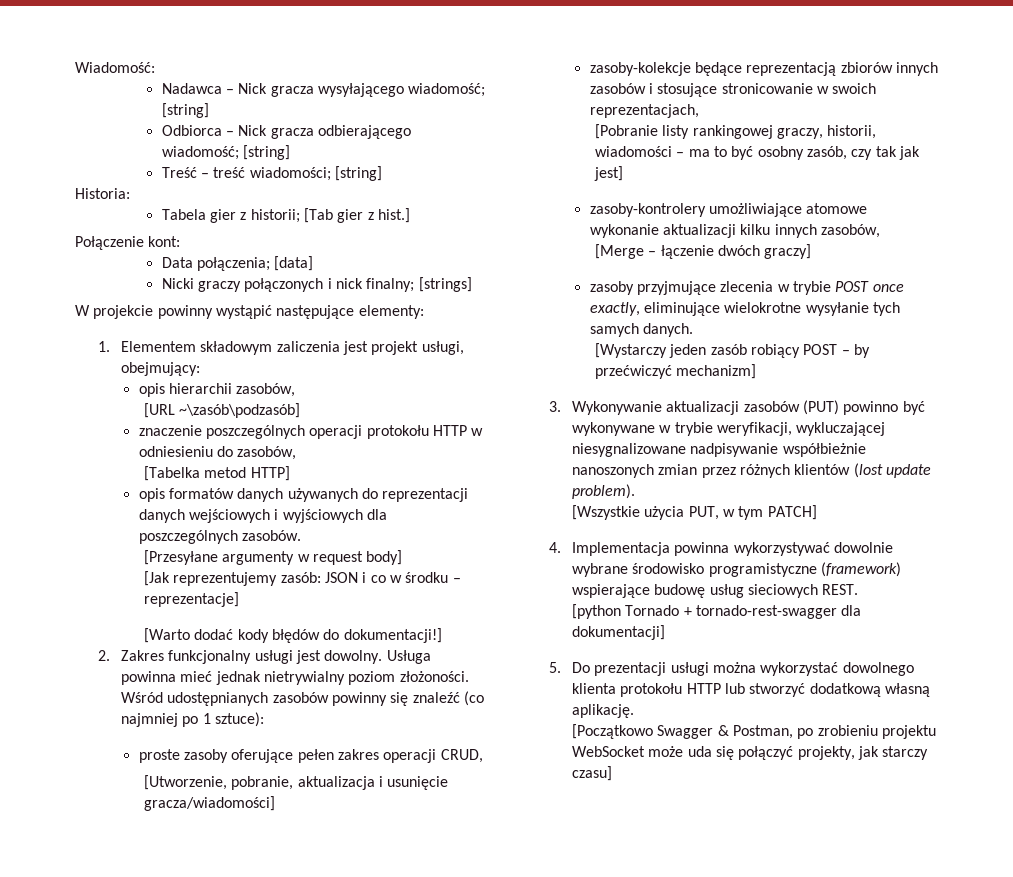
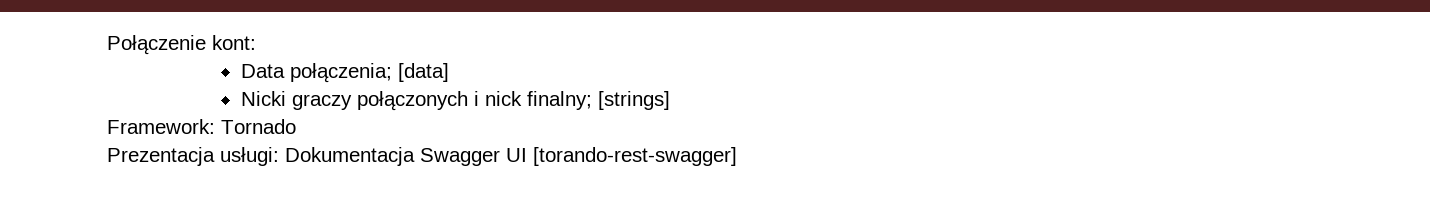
[75,62,155,73] [161,83,486,97] [161,103,209,118] [161,125,412,139] [161,145,291,160] [161,166,383,181] [75,188,130,199] [161,208,410,223] Wiadomość: // Nadawca – Nick gracza wysyłającego wiadomość; [string] // Odbiorca – Nick gracza odbierającego wiadomość; [string] // Treść – treść wiadomości; [string] // Historia: // Tabela gier z historii; [Tab gier z hist.] // -> (107, 45) none
[75,305,424,319] [98,341,464,355] [121,362,201,376] [138,383,296,397] [144,403,301,418] [138,425,484,439] [138,446,297,460] [144,466,290,481] [138,488,469,502] [138,509,387,523] [138,530,302,544] [144,550,403,565] [144,571,461,586] [144,592,240,607] [144,628,442,643] [98,650,431,664] [121,671,469,685] [121,691,485,706] [121,712,265,727] [138,749,483,763] [144,775,449,790] [144,796,276,811] [589,62,938,76] [589,83,877,97] [589,104,699,118] [595,124,877,139] [595,146,921,160] [594,166,624,181] [589,203,868,217] [589,224,880,238] [595,244,812,259] [589,281,904,295] [589,302,900,316] [589,323,694,337] [595,343,871,358] [595,364,757,379] [549,400,925,415] [572,422,886,436] [572,443,866,457] [572,463,932,478] [572,484,636,499] [572,505,817,520] [549,542,894,556] [572,562,902,577] [572,584,859,598] [572,604,862,619] [572,625,666,640] [549,662,914,676] [572,683,931,697] [572,704,635,718] [572,724,937,739] [572,746,929,760] [572,766,613,781] W projekcie powinny wystąpić następujące elementy: // 1. Elementem składowym zaliczenia jest projekt usługi, obejmujący: // opis hierarchii zasobów, // [URL ~\zasób\podzasób] // znaczenie poszczególnych operacji protokołu HTTP w odniesieniu do zasobów, // [Tabelka metod HTTP] // opis formatów danych używanych do reprezentacji danych wejściowych i wyjściowych dla poszczególnych zasobów. // [Przesyłane argumenty w request body] // [Jak reprezentujemy zasób: JSON i co w środku – reprezentacje] // [Warto dodać kody błędów do dokumentacji!] // 2. Zakres funkcjonalny usługi jest dowolny. Usługa powinna mieć jednak nietrywialny poziom złożoności. Wśród udostępnianych zasobów powinny się znaleźć (co najmniej po 1 sztuce): // proste zasoby oferujące pełen zakres operacji CRUD, // [Utworzenie, pobranie, aktualizacja i usunięcie gracza/wiadomości] // zasoby-kolekcje będące reprezentacją zbiorów innych zasobów i stosujące stronicowanie w swoich reprezentacjach, // [Pobranie listy rankingowej graczy, historii, wiadomości – ma to być osobny zasób, czy tak jak jest] // zasoby-kontrolery umożliwiające atomowe wykonanie aktualizacji kilku innych zasobów, // [Merge – łączenie dwóch graczy] // zasoby przyjmujące zlecenia w trybie POST once exactly, eliminujące wielokrotne wysyłanie tych samych danych. // [Wystarczy jeden zasób robiący POST – by przećwiczyć mechanizm] // 3. Wykonywanie aktualizacji zasobów (PUT) powinno być wykonywane w trybie weryfikacji, wykluczającej niesygnalizowane nadpisywanie współbieżnie nanoszonych zmian przez różnych klientów (lost update problem). // [Wszystkie użycia PUT, w tym PATCH] // 4. Implementacja powinna wykorzystywać dowolnie wybrane środowisko programistyczne (framework) wspierające budowę usług sieciowych REST. // [python Tornado + tornado-rest-swagger dla dokumentacji] // 5. Do prezentacji usługi można wykorzystać dowolnego klienta protokołu HTTP lub stworzyć dodatkową własną aplikację. // [Początkowo Swagger & Postman, po zrobieniu projektu WebSocket może uda się połączyć projekty, jak starczy czasu] -> [107,119,296,134] [107,147,737,166] Framework: Tornado // Prezentacja usługi: Dokumentacja Swagger UI [torando-rest-swagger]

